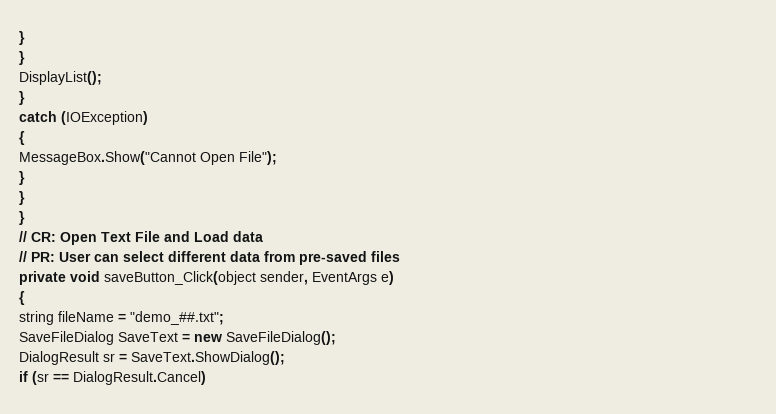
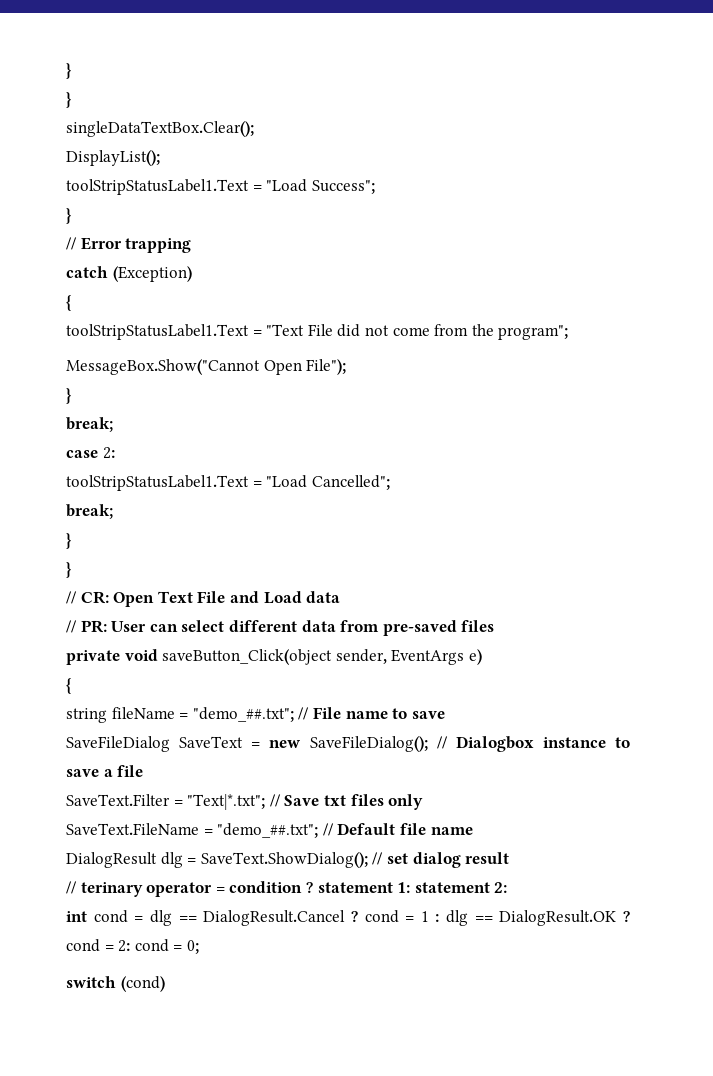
[19,31,25,45] [19,51,25,65] } // } -> [66,63,72,79] [66,92,72,108] [66,121,254,137] } // } // singleDataTextBox.Clear();
[19,91,25,105] } -> [66,179,375,195] [66,208,72,224] [66,237,192,253] toolStripStatusLabel1.Text = "Load Success"; // } // // Error trapping
[61,111,148,125] [19,131,25,145] [19,151,277,165] [19,171,25,185] (IOException) // { // MessageBox.Show("Cannot Open File"); // } -> [112,266,192,282] [66,295,71,311] [66,324,569,340] [66,359,347,375] [66,388,72,404] [66,417,113,432] [66,447,115,459] [66,475,390,491] [66,504,113,519] (Exception) // { // toolStripStatusLabel1.Text = "Text File did not come from the program"; // MessageBox.Show("Cannot Open File"); // } // break; // case 2: // toolStripStatusLabel1.Text = "Load Cancelled"; // break;
(224, 318) none -> [298,707,445,720] // File name to save
(336, 338) none -> [436,736,630,752] [66,765,144,777] [66,794,424,810] [66,823,473,838] // Dialogbox instance to save a file // SaveText.Filter = "Text|*.txt"; // Save txt files only // SaveText.FileName = "demo_##.txt"; // Default file name
[103,353,115,362] sr -> [160,852,183,868] dlg
[19,371,206,385] // if (sr == DialogResult.Cancel) -> [372,852,510,868] [66,881,508,897] [66,910,631,926] [66,939,199,954] [66,976,165,992] // set dialog result // // terinary operator = condition ? statement 1: statement 2: // int cond = dlg == DialogResult.Cancel ? cond = 1 : dlg == DialogResult.OK ? cond = 2: cond = 0; // switch (cond)

